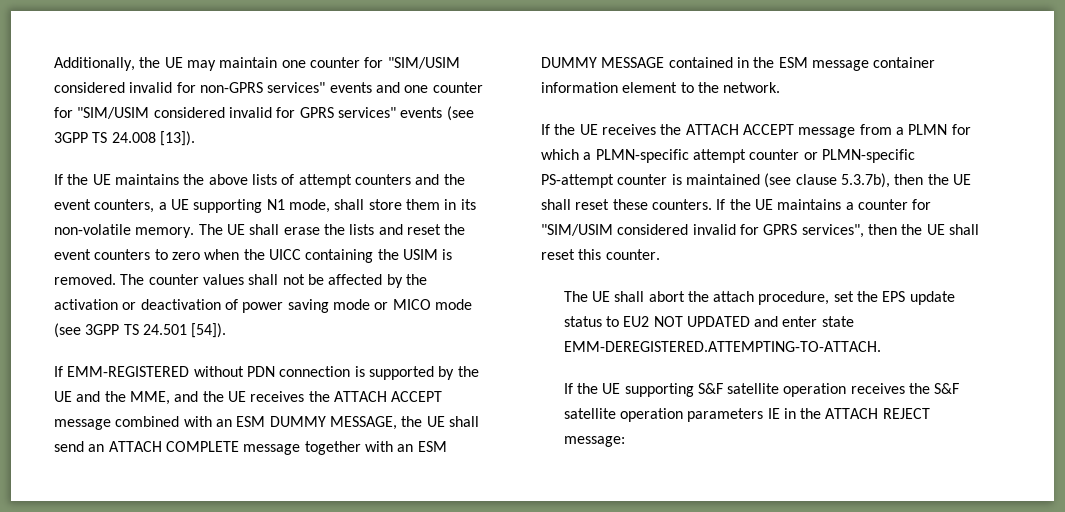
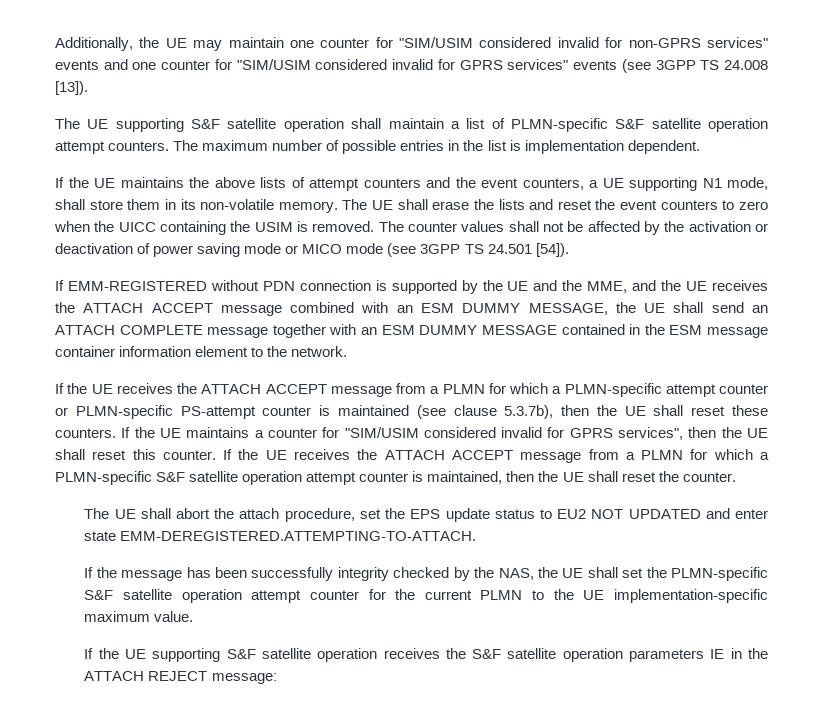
(195, 138) none -> [55,118,769,132] [55,140,700,154] // The UE supporting S&F satellite operation shall maintain a list of PLMN-specific S&F satellite operation attempt counters. The maximum number of possible entries in the list is implementation dependent.
(660, 254) none -> [223,449,769,463] [55,471,736,485] If the UE receives the ATTACH ACCEPT message from a PLMN for which a PLMN-specific S&F satellite operation attempt counter is maintained, then the UE shall reset the counter.
(881, 346) none -> [84,567,769,581] [84,589,769,603] [84,611,194,622] // If the message has been successfully integrity checked by the NAS, the UE shall set the PLMN-specific S&F satellite operation attempt counter for the current PLMN to the UE implementation-specific maximum value.

